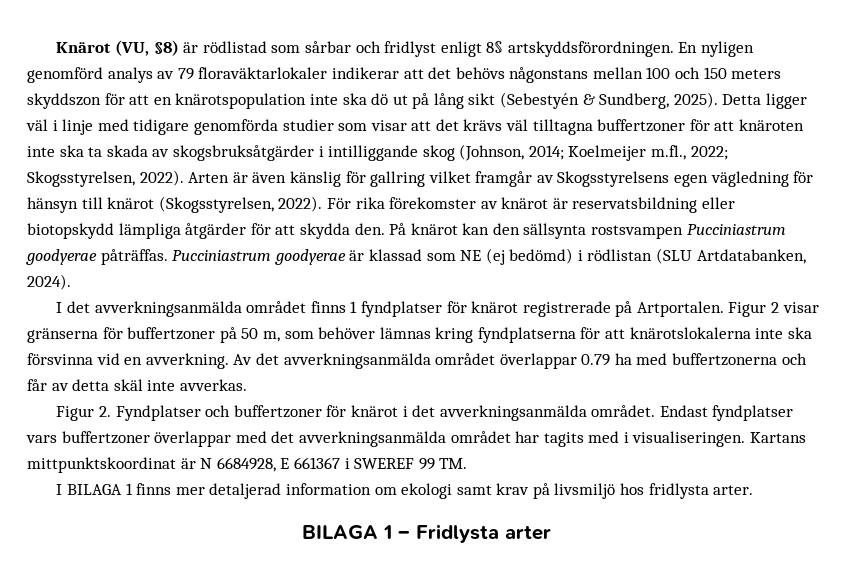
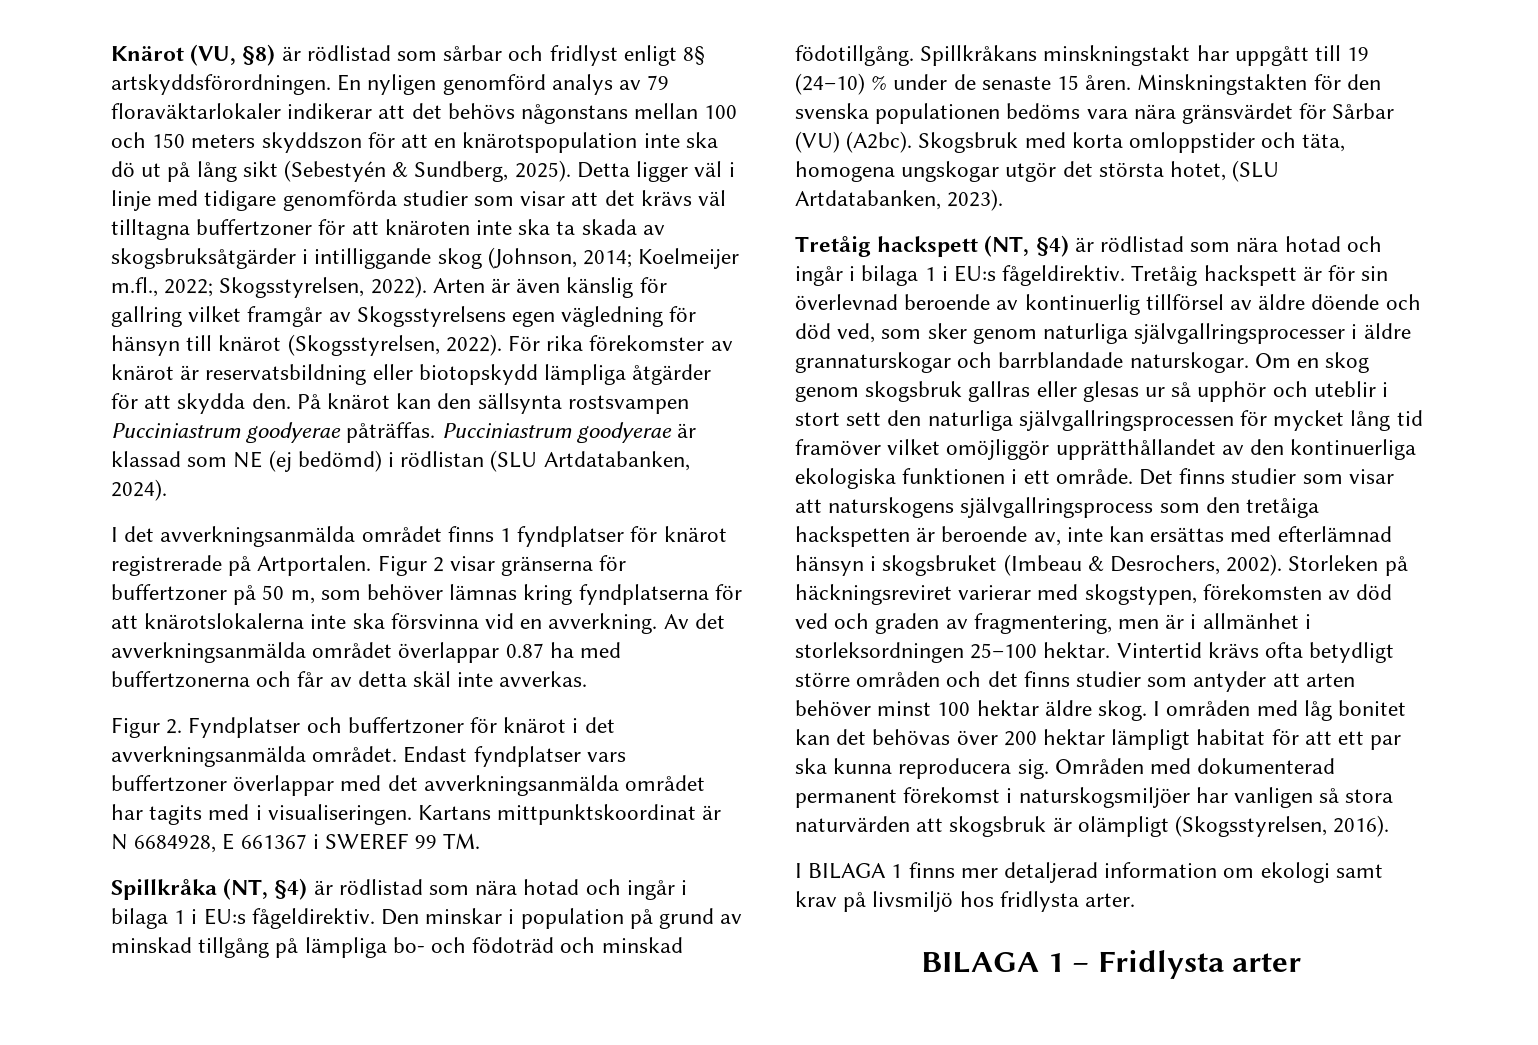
[581,354,611,366] 0.79 -> [505,643,544,658] 0.87
(468, 463) none -> [111,878,688,900] [111,908,743,929] [111,937,683,958] [795,45,1370,66] [795,73,1381,95] [795,103,1395,124] [795,131,1346,153] [795,160,1280,182] [795,189,1004,211] [795,235,1382,257] [795,265,1389,286] [795,294,1421,315] [795,323,1411,344] [795,352,1370,373] [795,381,1389,402] [795,410,1423,431] [795,439,1417,460] [795,468,1394,489] [795,497,1320,518] [795,526,1392,547] [795,554,1408,576] [795,584,1393,605] [795,613,1311,634] [795,642,1395,663] [795,671,1355,692] [795,700,1407,721] [795,729,1402,750] [795,758,1336,779] [795,787,1394,808] [795,815,1390,837] // Spillkråka (NT, §4) är rödlistad som nära hotad och ingår i bilaga 1 i EU:s fågeldirektiv. Den minskar i population på grund av minskad tillgång på lämpliga bo- och födoträd och minskad födotillgång. Spillkråkans minskningstakt har uppgått till 19 (24–10) % under de senaste 15 åren. Minskningstakten för den svenska populationen bedöms vara nära gränsvärdet för Sårbar (VU) (A2bc). Skogsbruk med korta omloppstider och täta, homogena ungskogar utgör det största hotet, (SLU Artdatabanken, 2023). // Tretåig hackspett (NT, §4) är rödlistad som nära hotad och ingår i bilaga 1 i EU:s fågeldirektiv. Tretåig hackspett är för sin överlevnad beroende av kontinuerlig tillförsel av äldre döende och död ved, som sker genom naturliga självgallringsprocesser i äldre grannaturskogar och barrblandade naturskogar. Om en skog genom skogsbruk gallras eller glesas ur så upphör och uteblir i stort sett den naturliga självgallringsprocessen för mycket lång tid framöver vilket omöjliggör upprätthållandet av den kontinuerliga ekologiska funktionen i ett område. Det finns studier som visar att naturskogens självgallringsprocess som den tretåiga hackspetten är beroende av, inte kan ersättas med efterlämnad hänsyn i skogsbruket (Imbeau & Desrochers, 2002). Storleken på häckningsreviret varierar med skogstypen, förekomsten av död ved och graden av fragmentering, men är i allmänhet i storleksordningen 25–100 hektar. Vintertid krävs ofta betydligt större områden och det finns studier som antyder att arten behöver minst 100 hektar äldre skog. I områden med låg bonitet kan det behövas över 200 hektar lämpligt habitat för att ett par ska kunna reproducera sig. Områden med dokumenterad permanent förekomst i naturskogsmiljöer har vanligen så stora naturvärden att skogsbruk är olämpligt (Skogsstyrelsen, 2016).

